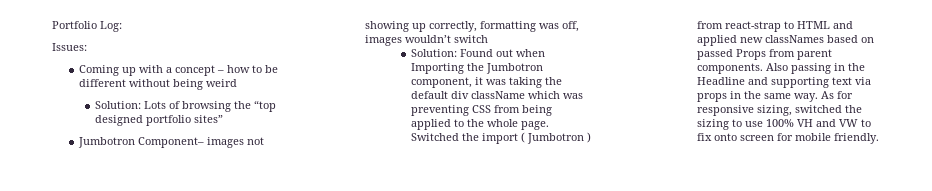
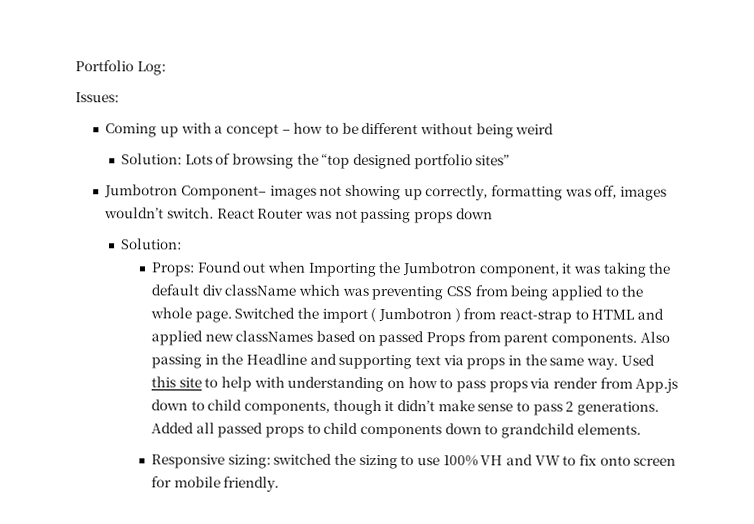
[454,35,489,43] [411,49,458,57] switch // Solution: -> [167,207,493,224] [121,238,183,250] [151,262,195,277] switch. React Router was not passing props down // Solution: // Props:
[821,91,854,99] [697,105,793,116] As for responsive sizing, -> [620,354,655,366] [151,376,679,393] [151,399,659,416] [151,422,641,439] [151,454,271,469] Used this site to help with understanding on how to pass props via render from App.js down to child components, though it didn’t make sense to pass 2 generations. Added all passed props to child components down to grandchild elements. // Responsive sizing:

